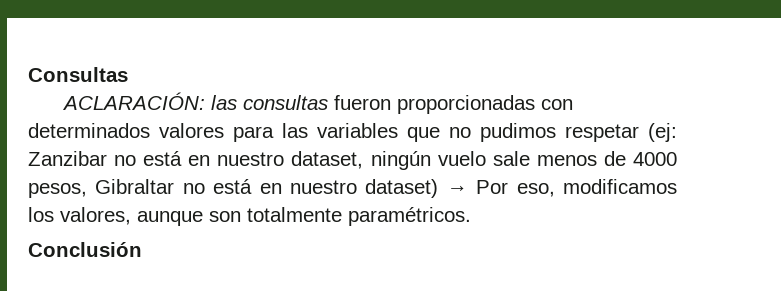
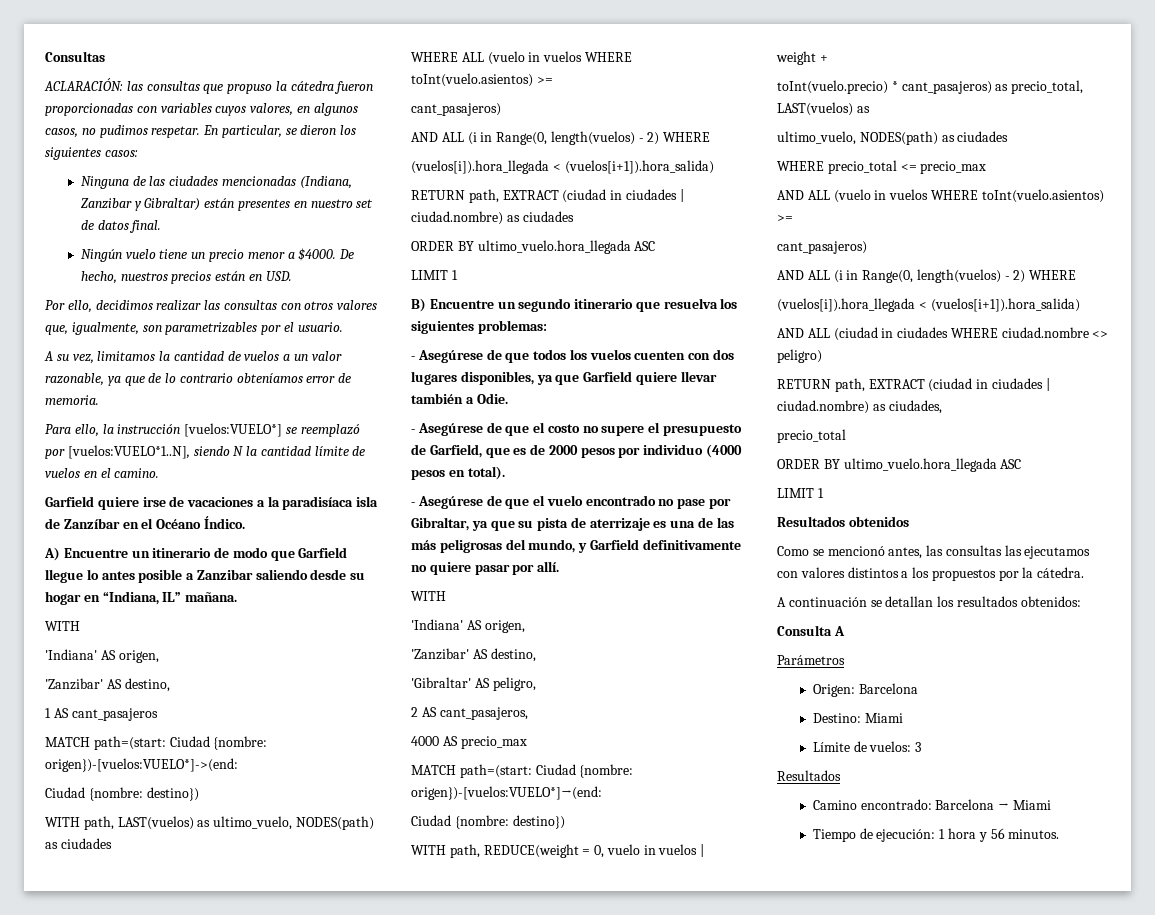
[333,95,573,114] [28,123,677,142] [28,151,677,170] [28,179,677,198] [28,207,471,226] [28,242,142,257] fueron proporcionadas con determinados valores para las variables que no pudimos respetar (ej: Zanzibar no está en nuestro dataset, ningún vuelo sale menos de 4000 pesos, Gibraltar no está en nuestro dataset) → Por eso, modificamos los valores, aunque son totalmente paramétricos. // Conclusión -> [203,81,374,94] [45,103,358,116] [45,125,357,138] [45,147,138,160] [80,176,352,189] [80,198,374,211] [80,220,162,233] [80,248,355,262] [80,271,292,284] [45,300,378,313] [45,322,343,335] [44,351,342,364] [45,373,352,386] [45,395,99,405] [45,423,360,437] [45,445,366,459] [45,468,160,478] [45,496,379,510] [45,516,245,529] [44,547,348,561] [45,569,366,583] [45,591,238,605] [45,621,80,631] [45,649,159,663] [45,678,170,692] [45,708,158,721] [45,736,268,750] [45,758,238,772] [45,787,199,801] [45,816,374,830] [45,838,112,849] [411,51,632,65] [411,73,553,87] [411,103,501,116] [411,131,711,145] [411,160,714,174] [411,189,684,203] [411,211,574,225] [411,240,656,254] [411,270,458,280] [411,298,738,312] [411,320,547,334] [411,349,735,363] [411,371,717,385] [411,393,508,404] [411,422,743,436] [411,444,743,458] [411,466,505,480] [411,495,732,509] [411,517,734,531] [411,539,741,553] [411,561,560,575] [411,591,446,601] [411,619,525,633] [411,648,536,662] [411,677,536,691] [411,707,528,720] [411,736,527,749] [411,764,634,778] [411,786,602,800] [411,815,565,829] [411,844,705,858] [776,51,828,65] [777,80,1084,94] [777,102,870,116] [777,131,1009,145] [777,160,987,174] [777,189,1104,203] [777,215,793,222] [777,241,867,254] [777,269,1077,283] [777,298,1080,312] [777,327,1109,341] [777,349,822,363] [777,378,1050,392] [777,400,942,414] [777,429,846,443] [777,458,1022,472] [777,488,824,498] [777,516,909,527] [777,545,1091,559] [777,567,1085,581] [777,596,1081,607] [777,625,845,636] [777,655,845,665] [812,683,918,697] [812,713,903,723] [812,741,922,752] [777,770,841,781] [812,799,1051,810] [812,828,1060,842] que propuso la cátedra fueron proporcionadas con variables cuyos valores, en algunos casos, no pudimos respetar. En particular, se dieron los siguientes casos: // Ninguna de las ciudades mencionadas (Indiana, Zanzibar y Gibraltar) están presentes en nuestro set de datos final. // Ningún vuelo tiene un precio menor a $4000. De hecho, nuestros precios están en USD. // Por ello, decidimos realizar las consultas con otros valores que, igualmente, son parametrizables por el usuario. // A su vez, limitamos la cantidad de vuelos a un valor razonable, ya que de lo contrario obteníamos error de memoria. // Para ello, la instrucción [vuelos:VUELO*] se reemplazó por [vuelos:VUELO*1..N], siendo N la cantidad límite de vuelos en el camino. // Garfield quiere irse de vacaciones a la paradisíaca isla de Zanzíbar en el Océano Índico. // A) Encuentre un itinerario de modo que Garfield llegue lo antes posible a Zanzibar saliendo desde su hogar en “Indiana, IL” mañana. // WITH // 'Indiana' AS origen, // 'Zanzibar' AS destino, // 1 AS cant_pasajeros // MATCH path=(start: Ciudad {nombre: origen})-[vuelos:VUELO*]->(end: // Ciudad {nombre: destino}) // WITH path, LAST(vuelos) as ultimo_vuelo, NODES(path) as ciudades // WHERE ALL (vuelo in vuelos WHERE toInt(vuelo.asientos) >= // cant_pasajeros) // AND ALL (i in Range(0, length(vuelos) - 2) WHERE // (vuelos[i]).hora_llegada < (vuelos[i+1]).hora_salida) // RETURN path, EXTRACT (ciudad in ciudades | ciudad.nombre) as ciudades // ORDER BY ultimo_vuelo.hora_llegada ASC // LIMIT 1 // B) Encuentre un segundo itinerario que resuelva los siguientes problemas: // - Asegúrese de que todos los vuelos cuenten con dos lugares disponibles, ya que Garfield quiere llevar también a Odie. // - Asegúrese de que el costo no supere el presupuesto de Garfield, que es de 2000 pesos por individuo (4000 pesos en total). // - Asegúrese de que el vuelo encontrado no pase por Gibraltar, ya que su pista de aterrizaje es una de las más peligrosas del mundo, y Garfield definitivamente no quiere pasar por allí. // WITH // 'Indiana' AS origen, // 'Zanzibar' AS destino, // 'Gibraltar' AS peligro, // 2 AS cant_pasajeros, // 4000 AS precio_max // MATCH path=(start: Ciudad {nombre: origen})-[vuelos:VUELO*]→(end: // Ciudad {nombre: destino}) // WITH path, REDUCE(weight = 0, vuelo in vuelos | weight + // toInt(vuelo.precio) * cant_pasajeros) as precio_total, LAST(vuelos) as // ultimo_vuelo, NODES(path) as ciudades // WHERE precio_total <= precio_max // AND ALL (vuelo in vuelos WHERE toInt(vuelo.asientos) >= // cant_pasajeros) // AND ALL (i in Range(0, length(vuelos) - 2) WHERE // (vuelos[i]).hora_llegada < (vuelos[i+1]).hora_salida) // AND ALL (ciudad in ciudades WHERE ciudad.nombre <> peligro) // RETURN path, EXTRACT (ciudad in ciudades | ciudad.nombre) as ciudades, // precio_total // ORDER BY ultimo_vuelo.hora_llegada ASC // LIMIT 1 // Resultados obtenidos // Como se mencionó antes, las consultas las ejecutamos con valores distintos a los propuestos por la cátedra. // A continuación se detallan los resultados obtenidos: // Consulta A // Parámetros // Origen: Barcelona // Destino: Miami // Límite de vuelos: 3 // Resultados // Camino encontrado: Barcelona → Miami // Tiempo de ejecución: 1 hora y 56 minutos.

